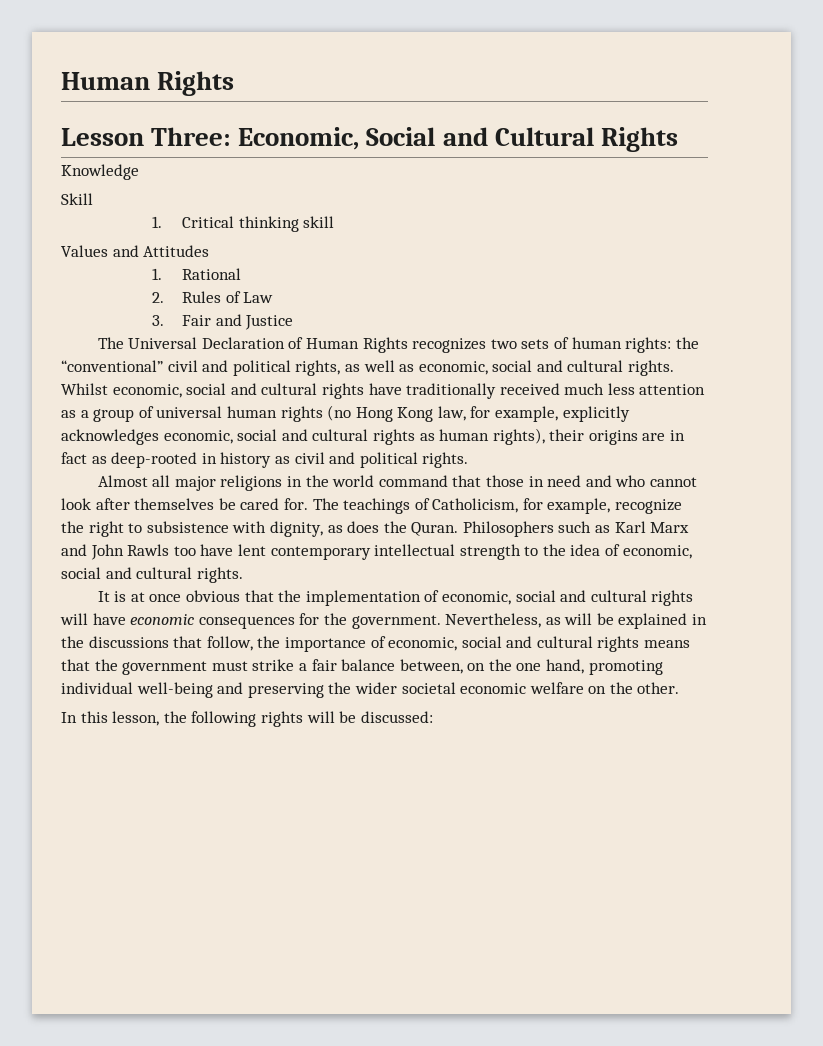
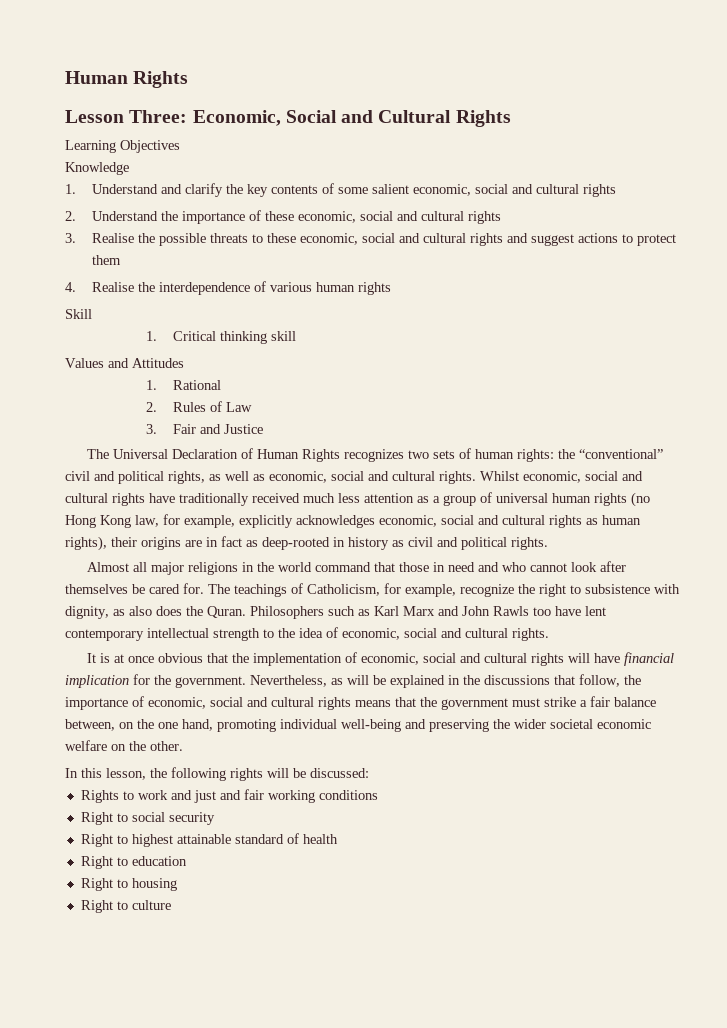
(678, 139) none -> [65,140,180,153] // Learning Objectives
(139, 172) none -> [65,183,616,197] [65,210,501,224] [65,233,676,246] [91,255,121,265] [65,281,391,295] // 1. Understand and clarify the key contents of some salient economic, social and cultural rights // 2. Understand the importance of these economic, social and cultural rights // 3. Realise the possible threats to these economic, social and cultural rights and suggest actions to protect them // 4. Realise the interdependence of various human rights
(343, 529) none -> [129,606,152,616] also
[130,614,295,629] economic consequences -> [624,652,675,666] [65,675,129,688] financial implication
(433, 717) none -> [80,789,378,803] [80,812,215,825] [80,833,338,847] [80,856,187,869] [80,878,177,891] [80,900,171,913] // Rights to work and just and fair working conditions // Right to social security // Right to highest attainable standard of health // Right to education // Right to housing // Right to culture

